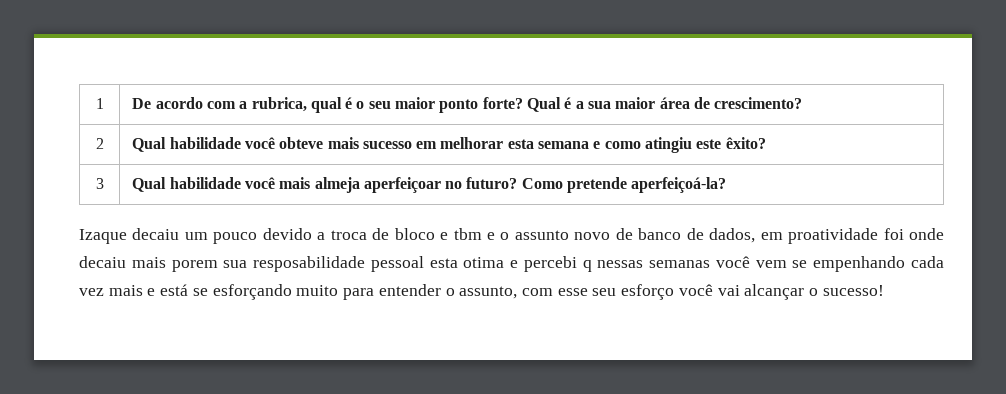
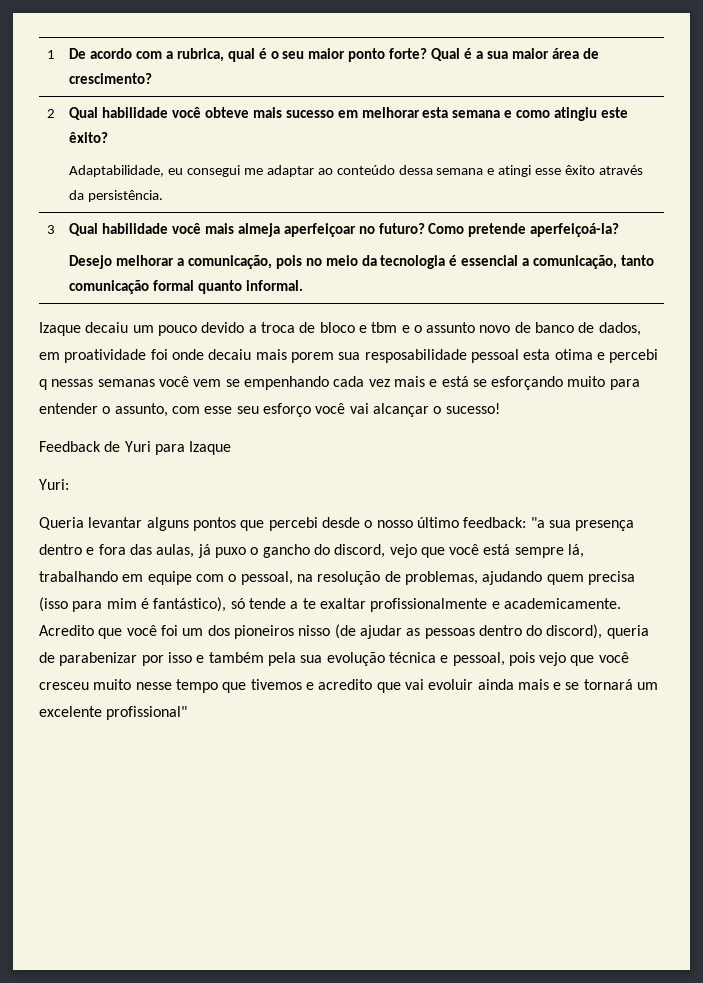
(766, 143) none -> [69,165,644,177] [69,190,164,202] // Adaptabilidade, eu consegui me adaptar ao conteúdo dessa semana e atingi esse êxito através da persistência.
(727, 185) none -> [69,255,655,269] [69,280,303,294] // Desejo melhorar a comunicação, pois no meio da tecnologia é essencial a comunicação, tanto comunicação formal quanto informal.
(884, 290) none -> [39,441,232,455] [39,479,69,490] [39,517,635,531] [39,544,585,558] [39,571,635,585] [39,597,621,612] [39,624,649,639] [39,652,629,666] [39,679,659,693] [39,706,188,720] // Feedback de Yuri para Izaque // Yuri: // Queria levantar alguns pontos que percebi desde o nosso último feedback: "a sua presença dentro e fora das aulas, já puxo o gancho do discord, vejo que você está sempre lá, trabalhando em equipe com o pessoal, na resolução de problemas, ajudando quem precisa (isso para mim é fantástico), só tende a te exaltar profissionalmente e academicamente. Acredito que você foi um dos pioneiros nisso (de ajudar as pessoas dentro do discord), queria de parabenizar por isso e também pela sua evolução técnica e pessoal, pois vejo que você cresceu muito nesse tempo que tivemos e acredito que vai evoluir ainda mais e se tornará um excelente profissional"

